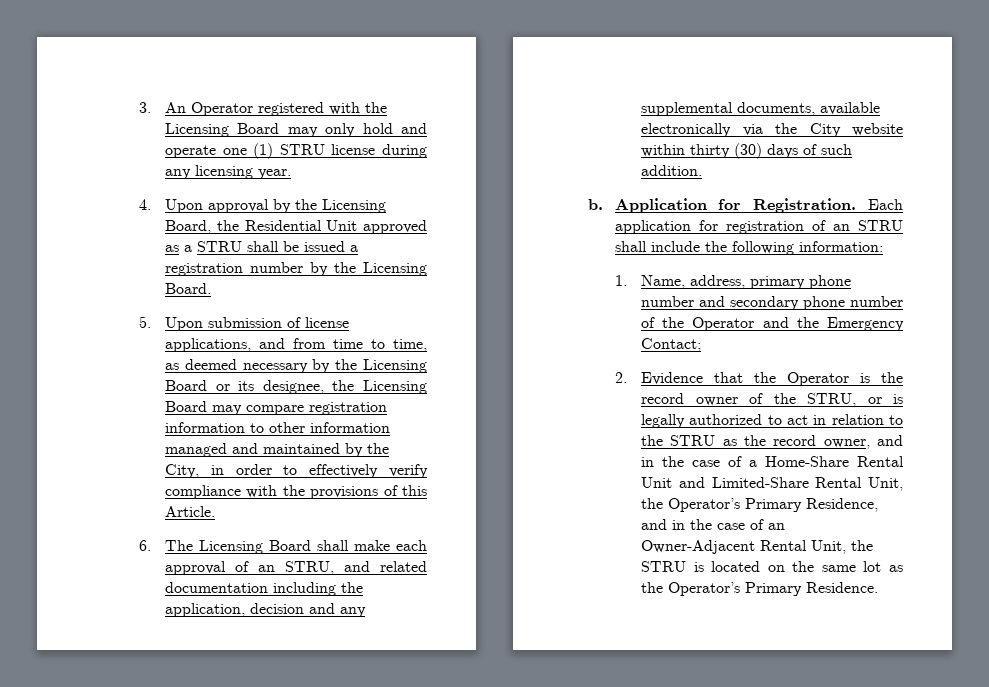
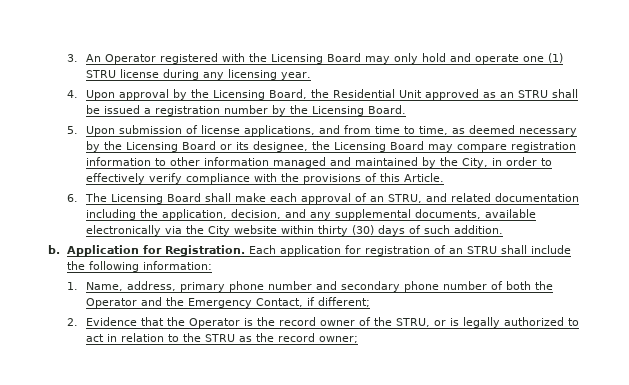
[183,245,192,252] a -> [499,92,514,98] an
[249,603,304,614] decision -> [230,209,281,219] decision,
(655, 322) none -> [505,281,531,290] both
[640,338,701,352] Contact; -> [255,297,370,307] Contact, if different;
[823,435,903,449] [640,456,904,467] [640,477,903,491] [640,498,878,512] [640,519,785,530] [640,540,873,554] [640,561,903,572] [640,582,878,596] owner, and in the case of a Home-Share Rental Unit and Limited-Share Rental Unit, the Operator’s Primary Residence, and in the case of an Owner-Adjacent Rental Unit, the STRU is located on the same lot as the Operator’s Primary Residence. -> [318,336,358,343] owner;

